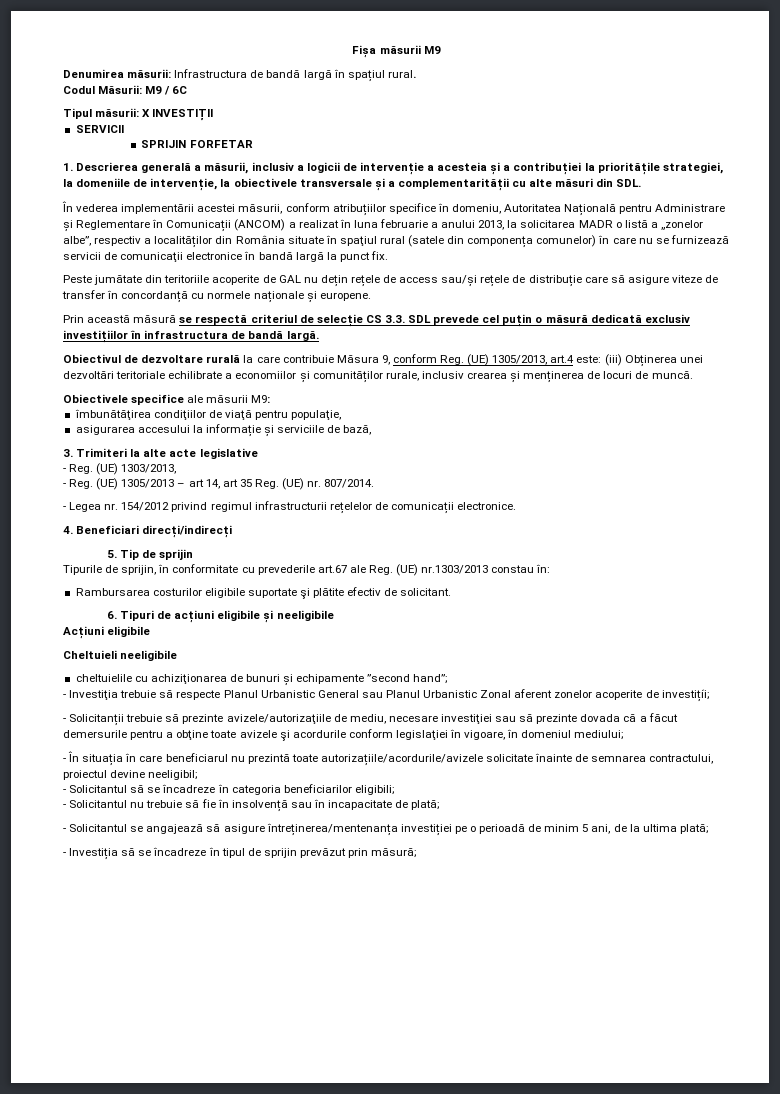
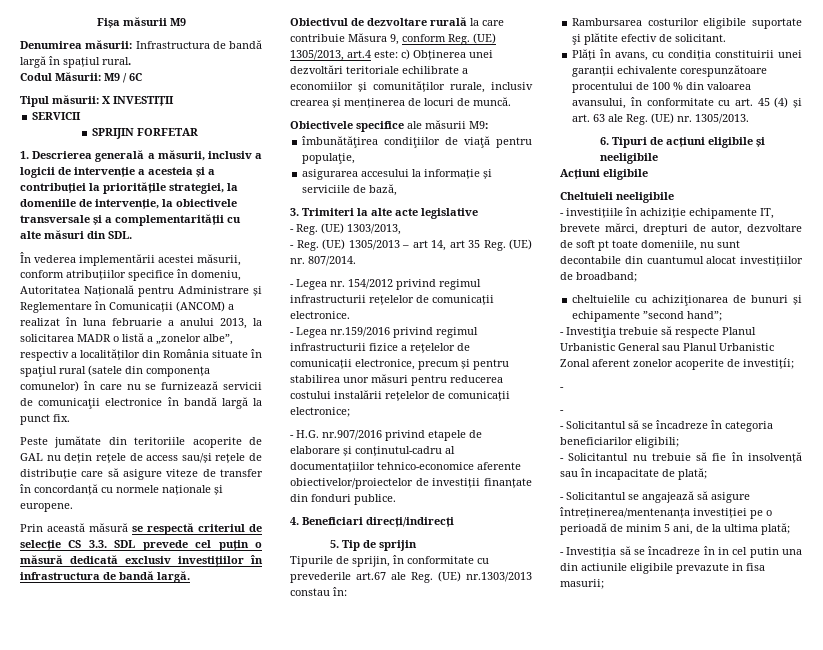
[604,354,622,366] (iii) -> [401,49,410,60] c)
(517, 506) none -> [290,327,478,338] [290,343,470,353] [290,359,509,370] [290,374,503,386] [290,390,510,401] [290,407,350,417] [290,430,482,441] [290,446,455,456] [290,462,521,472] [290,478,532,489] [290,494,396,505] // - Legea nr.159/2016 privind regimul infrastructurii fizice a rețelelor de comunicații electronice, precum și pentru stabilirea unor măsuri pentru reducerea costului instalării rețelelor de comunicații electronice; // - H.G. nr.907/2016 privind etapele de elaborare și conținutul-cadru al documentațiilor tehnico-economice aferente obiectivelor/proiectelor de investiții finanțate din fonduri publice.
(452, 592) none -> [572,49,802,61] [572,65,768,77] [572,82,752,93] [572,97,802,109] [572,113,750,125] // Plăți în avans, cu condiția constituirii unei garanții echivalente corespunzătoare procentului de 100 % din valoarea avansului, în conformitate cu art. 45 (4) și art. 63 ale Reg. (UE) nr. 1305/2013.
(178, 655) none -> [560,207,774,219] [560,223,802,235] [560,240,740,251] [560,256,803,266] [560,272,637,282] // - investițiile în achiziție echipamente IT, brevete mărci, drepturi de autor, dezvoltare de soft pt toate domeniile, nu sunt decontabile din cuantumul alocat investițiilor de broadband;
[69,713,678,726] [63,729,625,741] [63,751,714,766] [63,770,199,780] Solicitanții trebuie să prezinte avizele/autorizaţiile de mediu, necesare investiţiei sau să prezinte dovada că a făcut demersurile pentru a obţine toate avizele şi acordurile conform legislaţiei în vigoare, în domeniul mediului; // - În situația în care beneficiarul nu prezintă toate autorizațiile/acordurile/avizele solicitate înainte de semnarea contractului, proiectul devine neeligibil; -> [560,410,564,413] // -
[221,848,418,858] tipul de sprijin prevăzut prin măsură; -> [718,547,802,558] [560,563,765,574] [560,579,604,589] in cel putin una din actiunile eligibile prevazute in fisa masurii;

